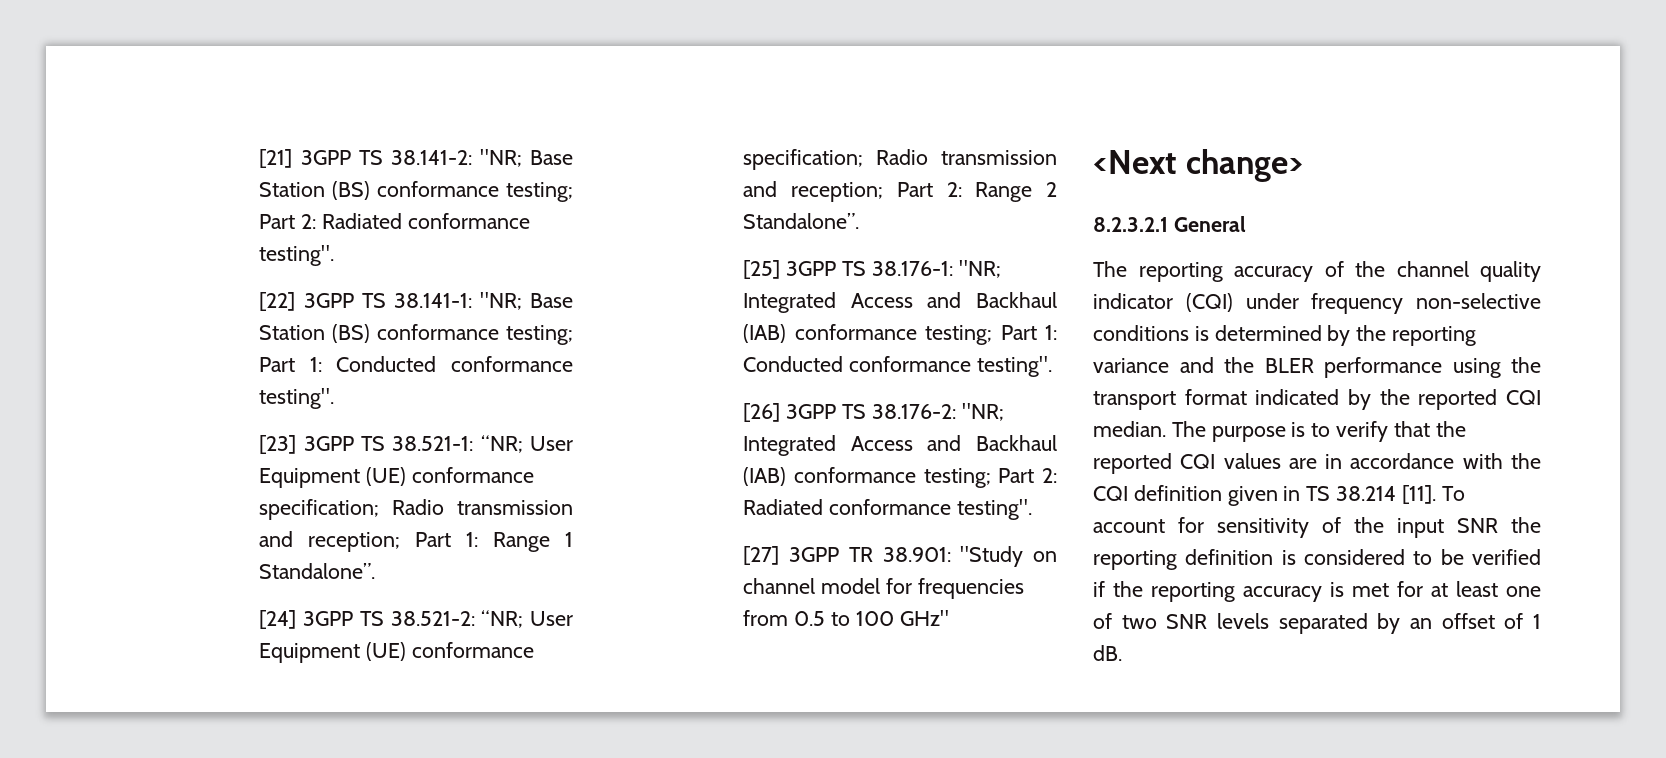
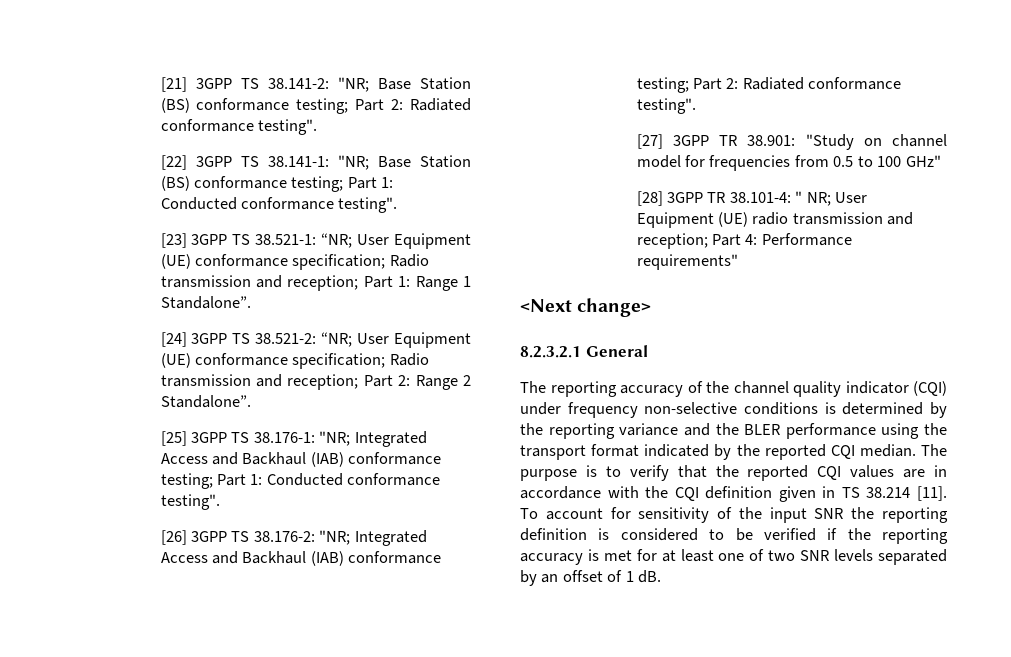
(949, 618) none -> [636,191,868,206] [636,212,914,228] [636,233,852,249] [636,254,738,270] // [28] 3GPP TR 38.101-4: " NR; User Equipment (UE) radio transmission and reception; Part 4: Performance requirements"

